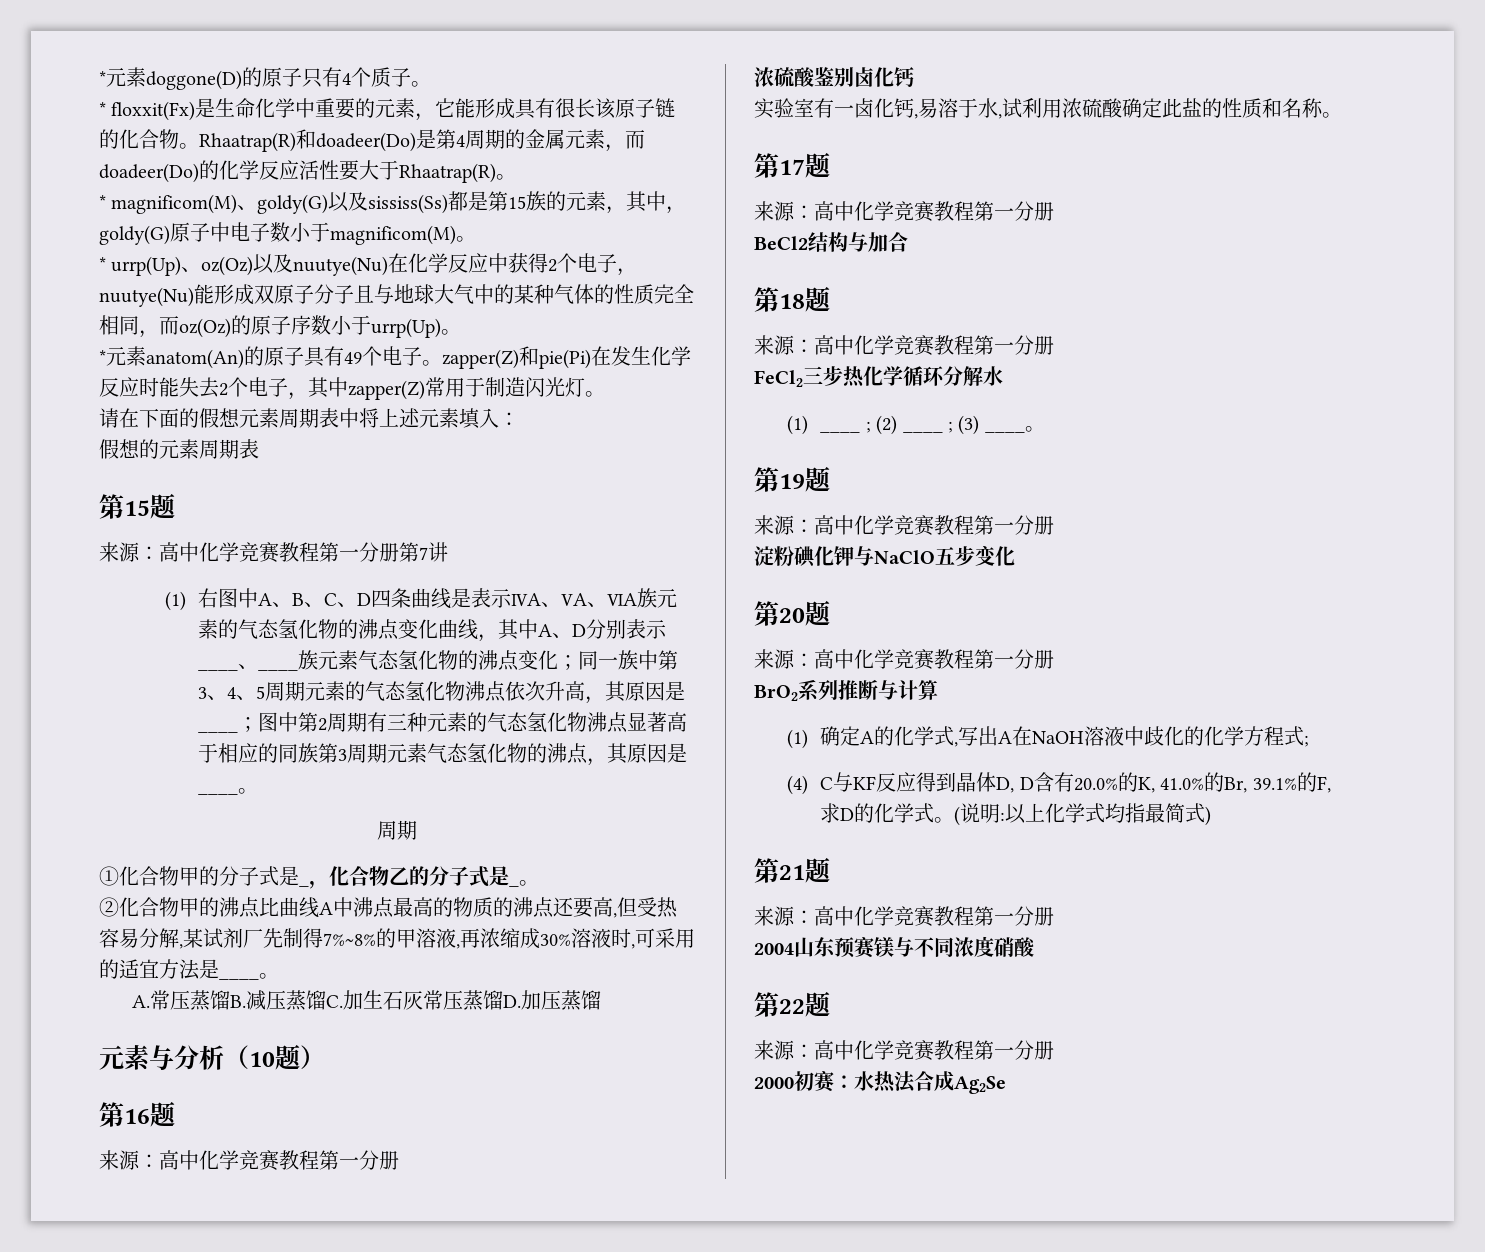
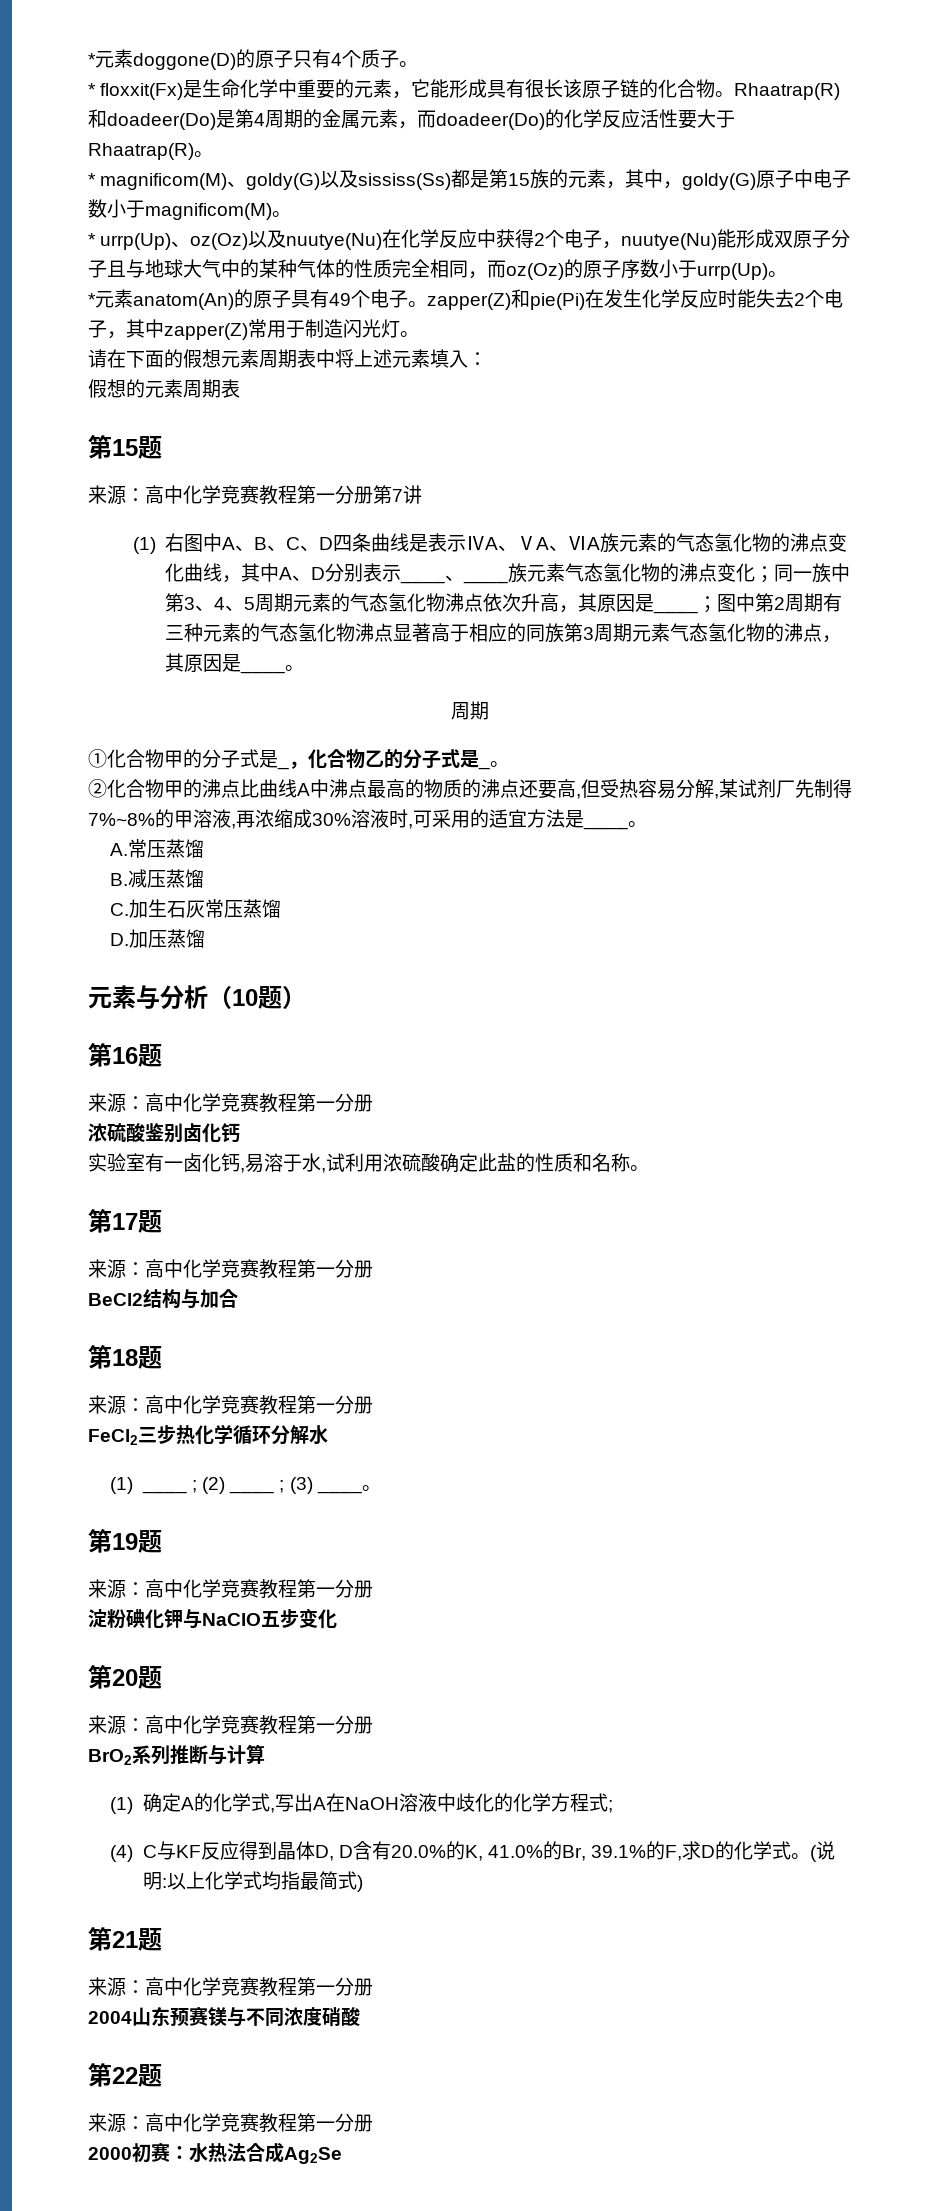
(231, 1000) none -> (205, 848) //
(327, 1000) none -> (205, 878) //
(504, 1000) none -> (282, 908) //

